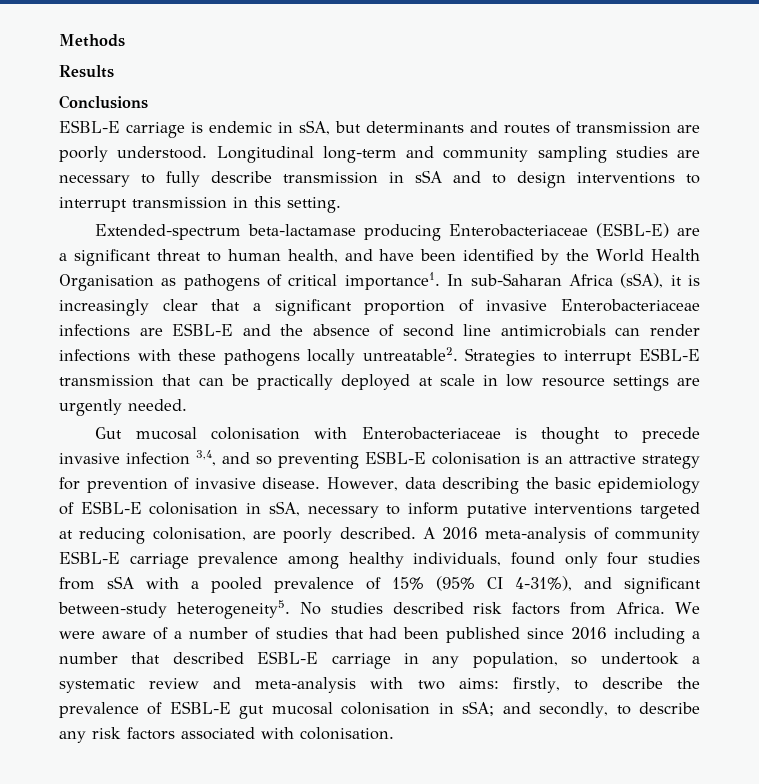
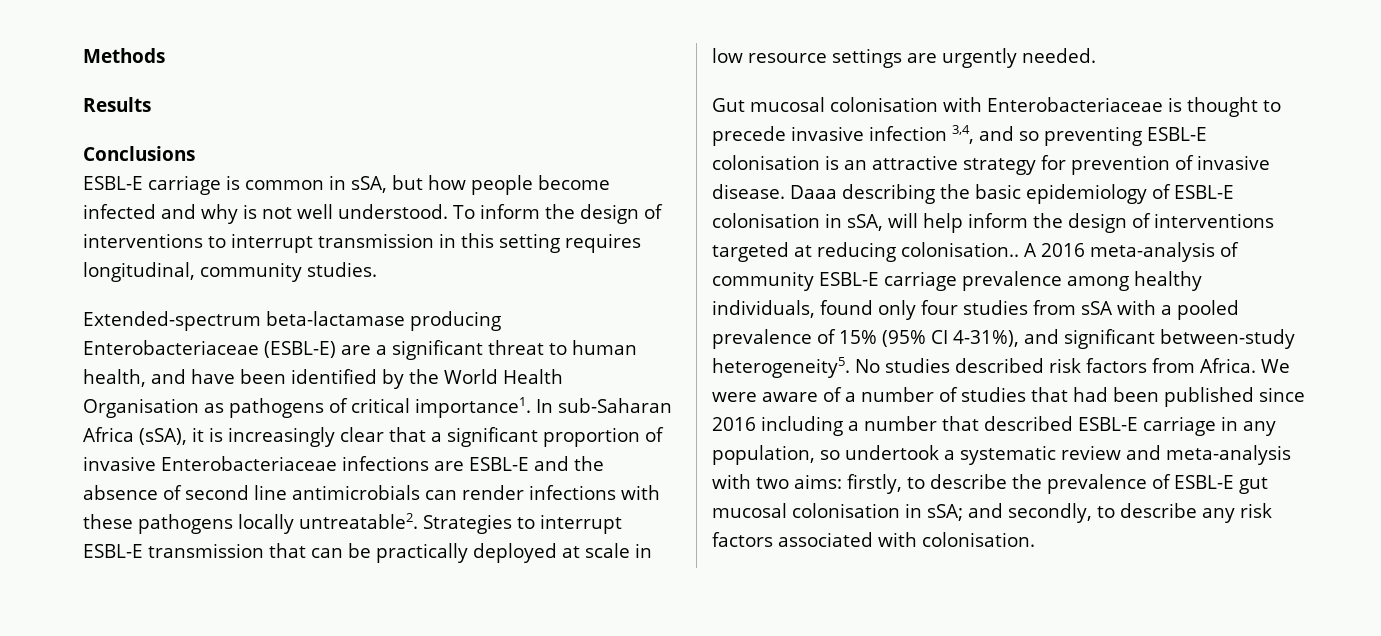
[209,121,272,133] endemic -> [245,180,324,190] common
[366,121,700,134] [59,146,700,163] [59,170,566,188] determinants and routes of transmission are poorly understood. Longitudinal long-term and community sampling studies are necessary to fully describe transmission in sSA and to design -> [428,175,610,195] [83,204,663,224] how people become infected and why is not well understood. To inform the design of
[287,197,341,213] setting. -> [499,233,641,253] [83,262,377,282] setting requires longitudinal, community studies.
[327,477,436,491] However, data -> [790,185,837,199] Daaa
[307,502,700,519] [59,527,416,544] necessary to inform putative interventions targeted at reducing colonisation, are poorly described. -> [888,213,1274,233] [712,242,1019,262] will help inform the design of interventions targeted at reducing colonisation..

